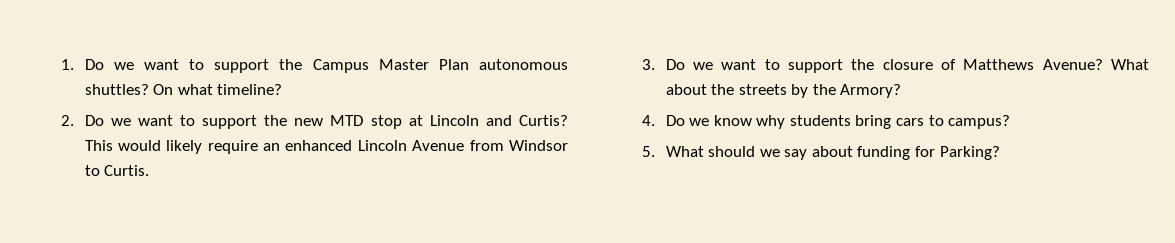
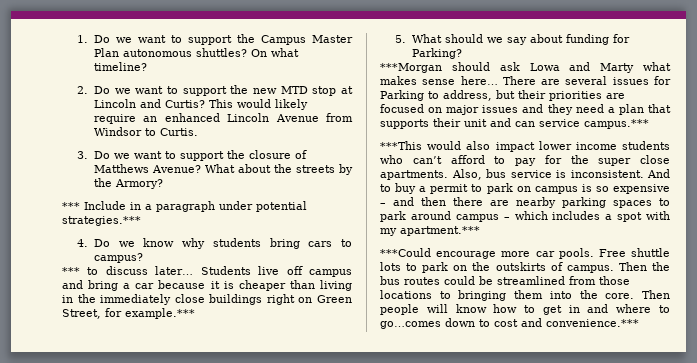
(902, 91) none -> [62,201,307,212] [62,216,141,226] // *** Include in a paragraph under potential strategies.***
(1011, 122) none -> [62,266,352,277] [62,280,352,291] [62,294,353,305] [62,308,195,319] // *** to discuss later… Students live off campus and bring a car because it is cheaper than living in the immediately close buildings right on Green Street, for example.***
(1000, 153) none -> [380,62,671,73] [380,76,671,85] [380,90,625,101] [380,104,671,115] [380,118,649,129] [380,141,670,152] [380,155,670,166] [380,169,670,180] [380,183,670,194] [380,197,670,208] [380,211,670,222] [380,226,480,236] [380,248,670,259] [380,262,670,273] [380,276,630,285] [380,290,670,301] [380,304,670,315] [380,318,639,329] // ***Morgan should ask Lowa and Marty what makes sense here… There are several issues for Parking to address, but their priorities are focused on major issues and they need a plan that supports their unit and can service campus.*** // ***This would also impact lower income students who can’t afford to pay for the super close apartments. Also, bus service is inconsistent. And to buy a permit to park on campus is so expensive – and then there are nearby parking spaces to park around campus – which includes a spot with my apartment.*** // ***Could encourage more car pools. Free shuttle lots to park on the outskirts of campus. Then the bus routes could be streamlined from those locations to bringing them into the core. Then people will know how to get in and where to go…comes down to cost and convenience.***

